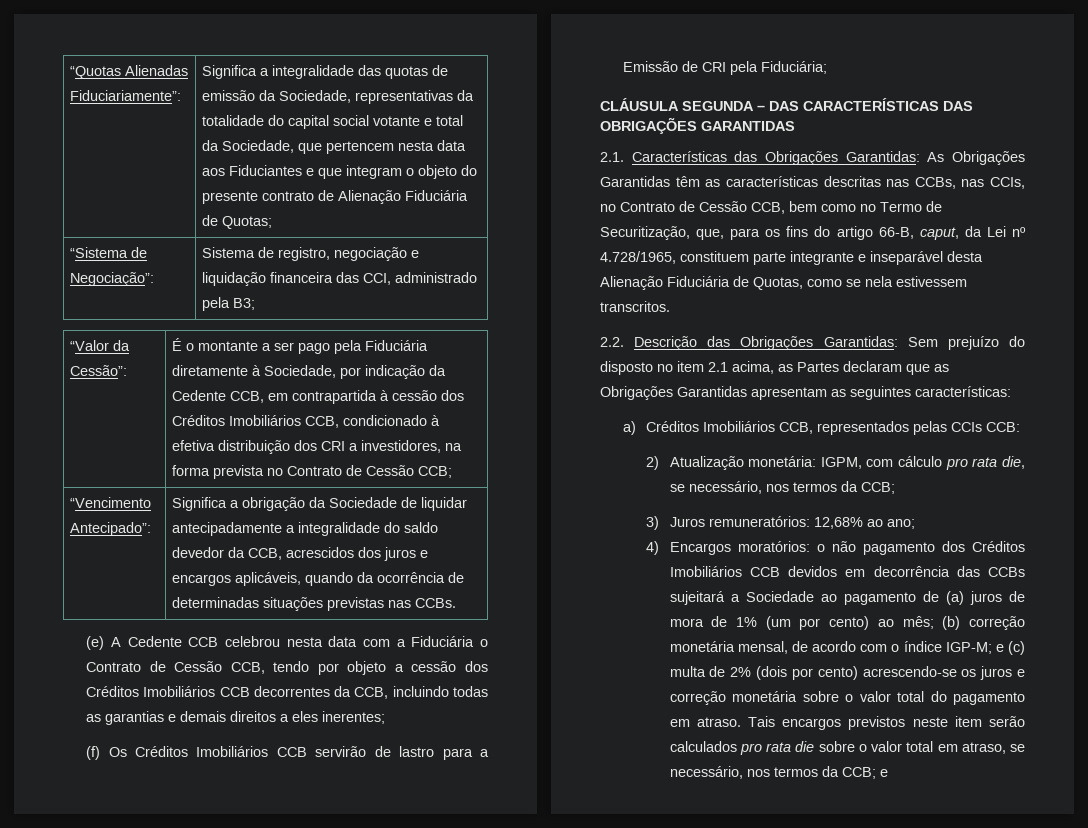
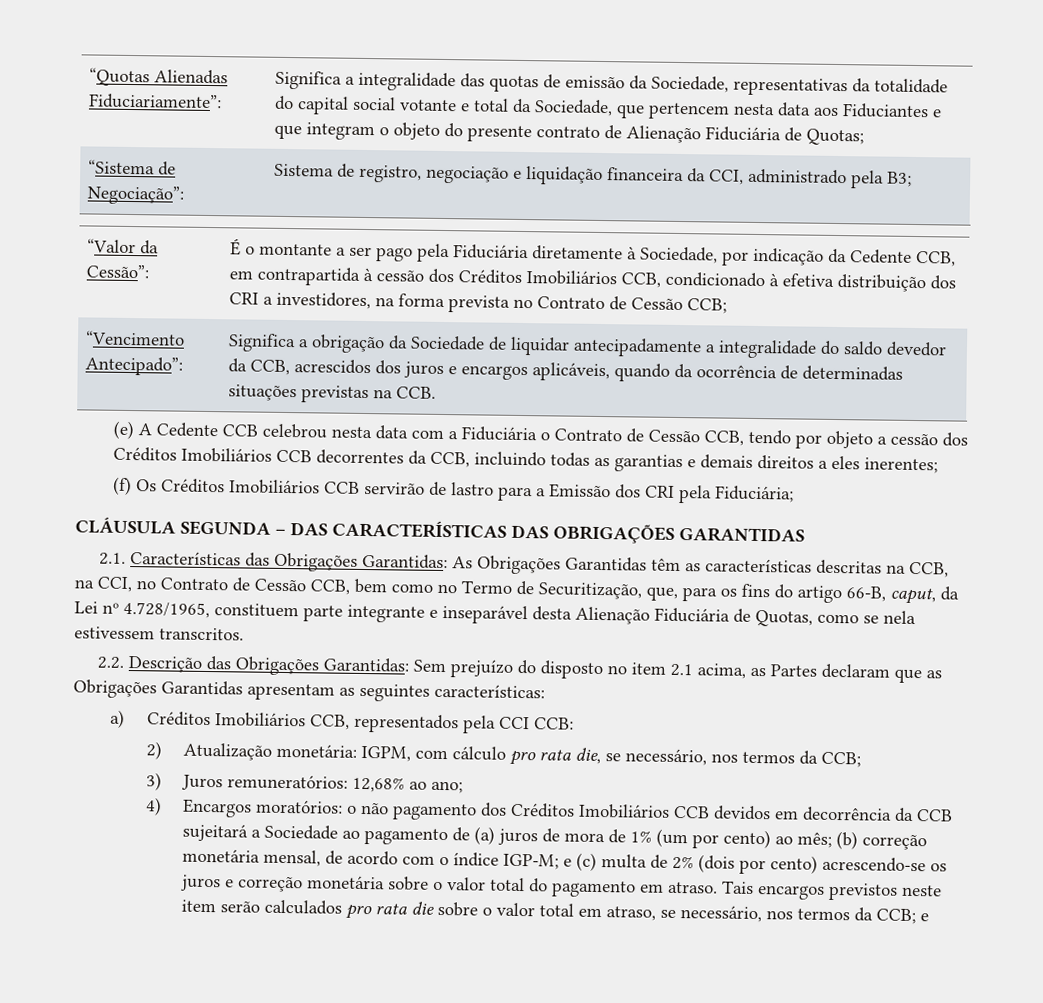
[336,272,360,283] das -> [687,168,707,183] da
[388,598,457,608] nas CCBs. -> [373,386,437,399] na CCB.
[682,61,699,72] de -> [614,484,641,499] dos
[886,177,1025,189] nas CCBs, nas CCIs, -> [886,561,950,578] [74,576,133,593] na CCB, na CCI,
[913,421,983,435] pelas CCIs -> [462,715,530,734] pela CCI
[956,566,1025,577] das CCBs -> [893,807,953,823] da CCB

